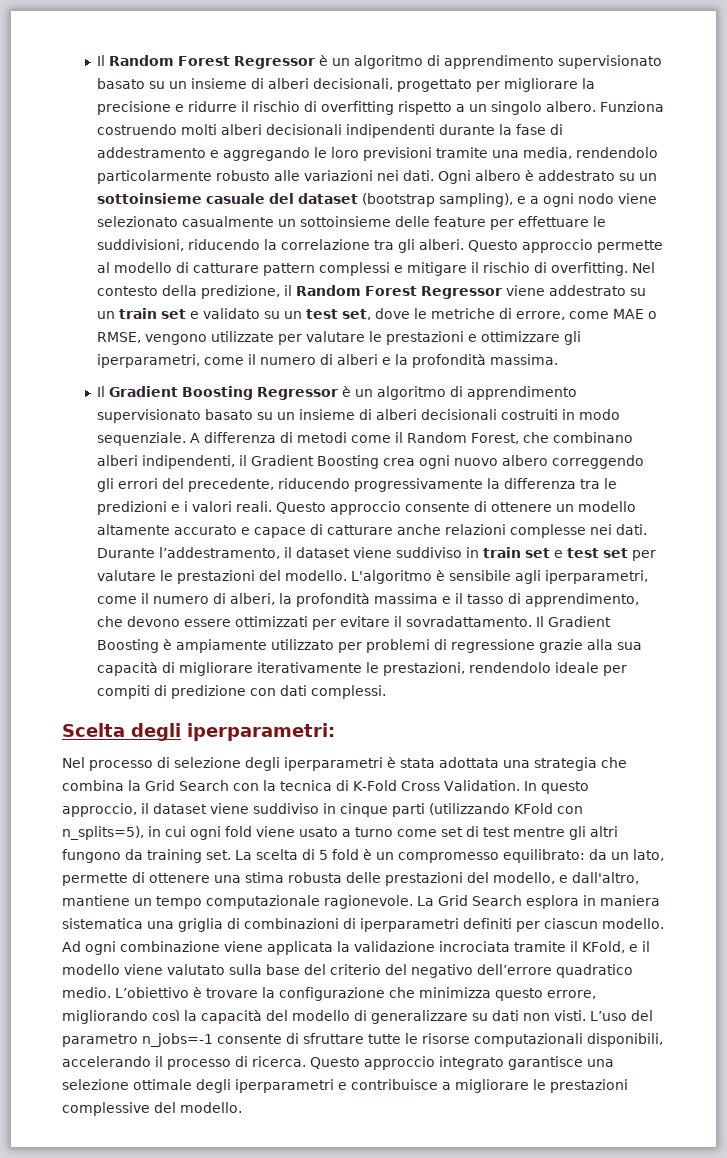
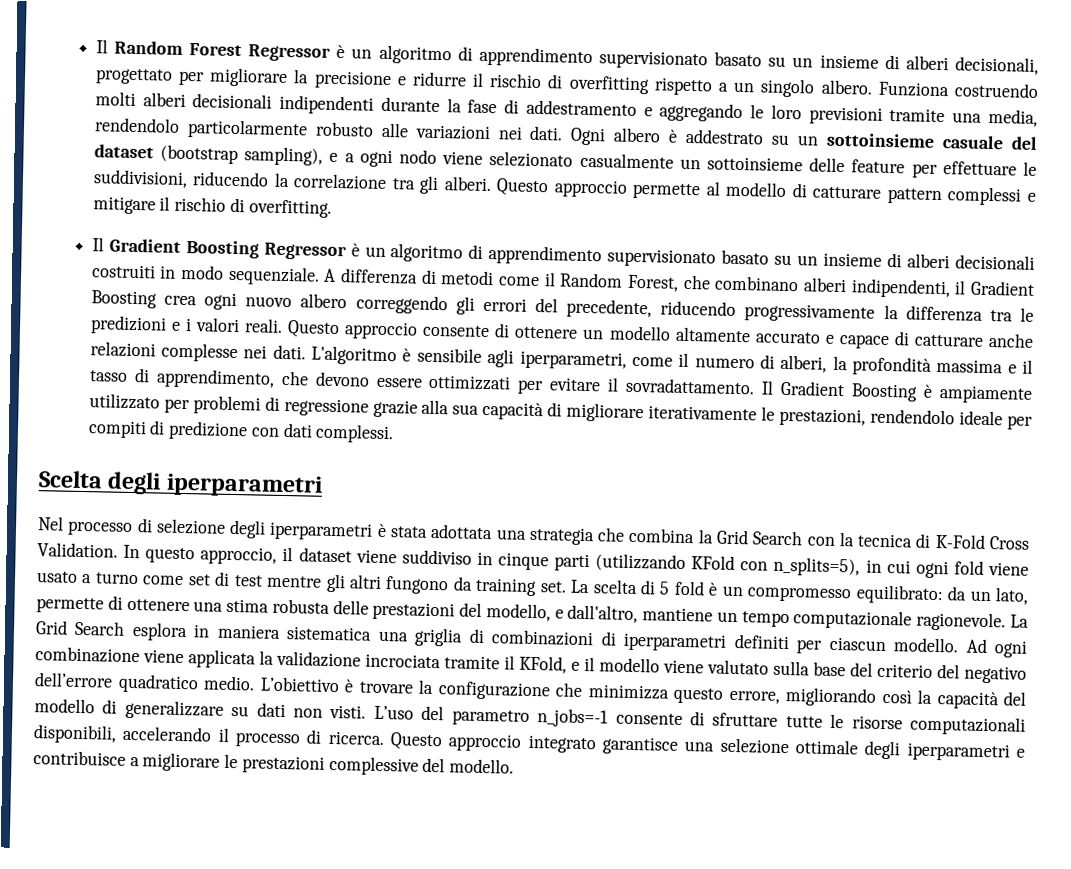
[632,262,656,273] [97,285,647,299] [97,308,658,320] [97,331,582,345] [97,354,559,368] Nel contesto della predizione, il Random Forest Regressor viene addestrato su un train set e validato su un test set, dove le metriche di errore, come MAE o RMSE, vengono utilizzate per valutare le prestazioni e ottimizzare gli iperparametri, come il numero di alberi e la profondità massima. -> (332, 208) none
[97,547,657,561] [97,570,348,584] Durante l’addestramento, il dataset viene suddiviso in train set e test set per valutare le prestazioni del modello. -> (306, 352) none
[187,723,335,741] iperparametri: -> [165,473,324,498] iperparametri

